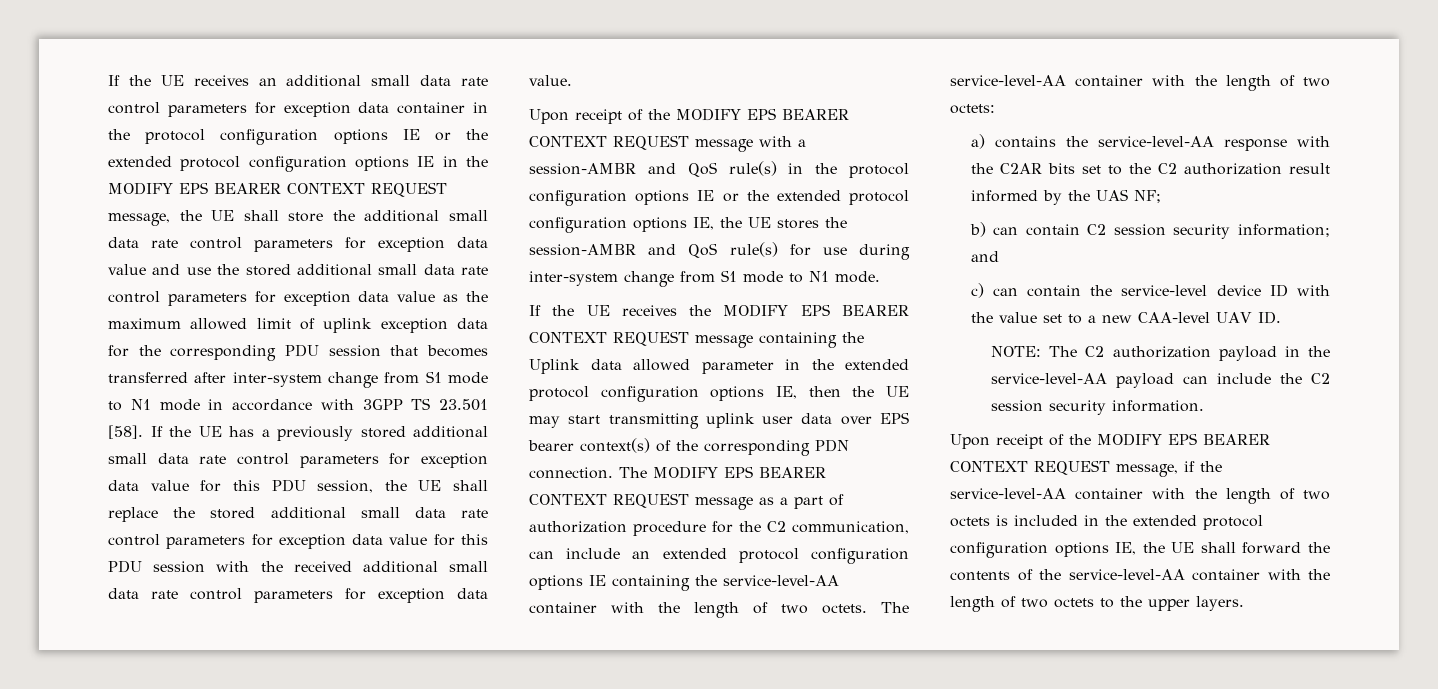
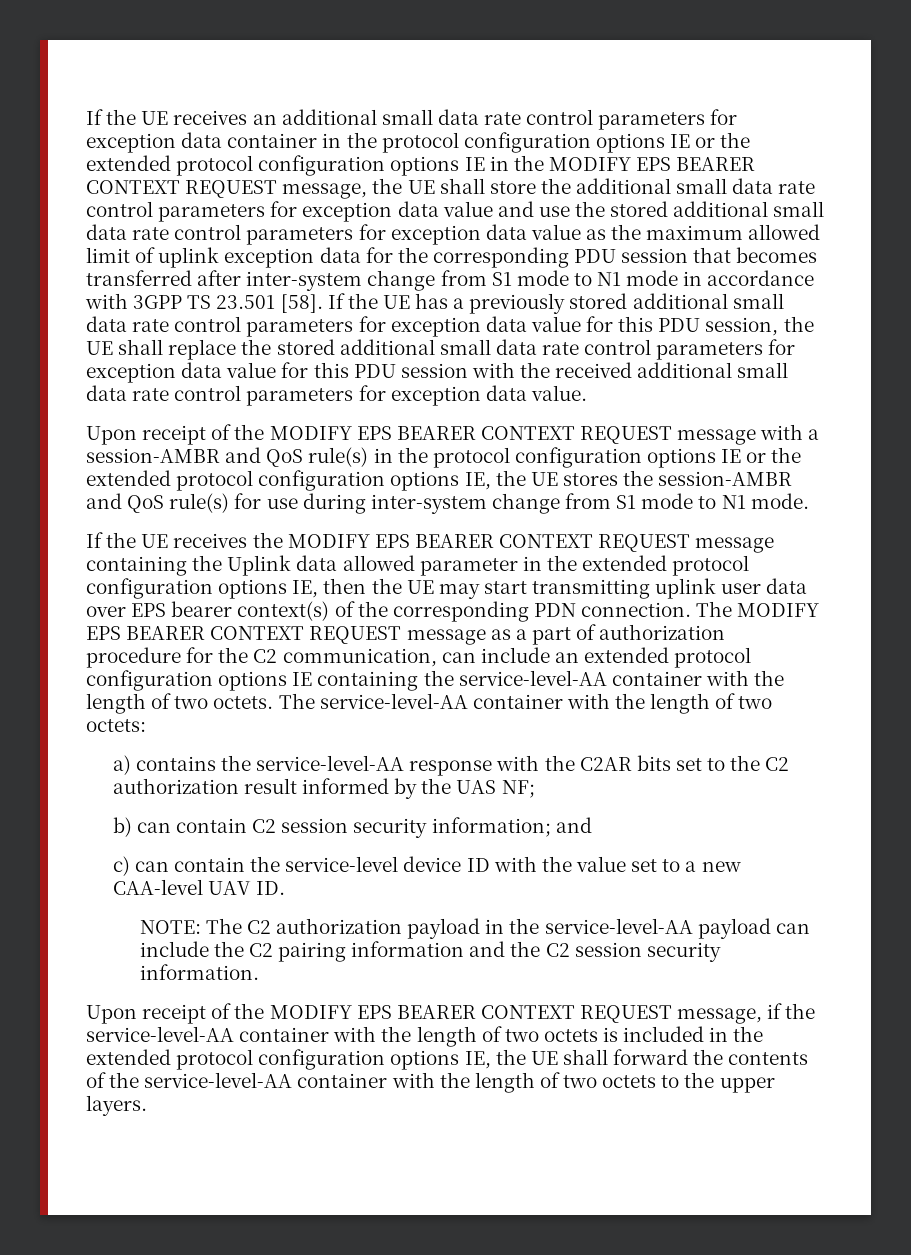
(1330, 378) none -> [278,941,570,962] pairing information and the C2

